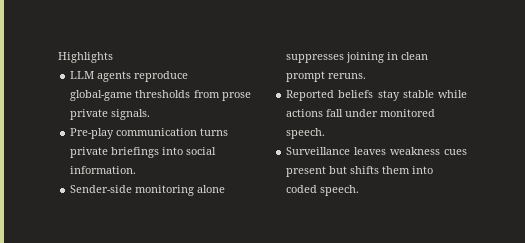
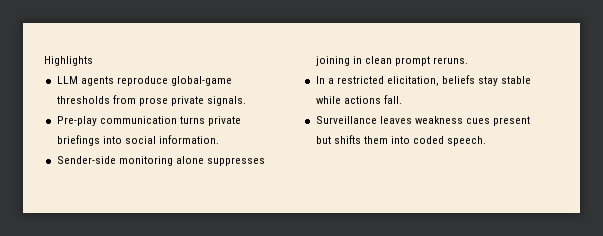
[286,90,335,101] Reported -> [315,76,439,86] In a restricted elicitation,
[326,109,436,117] [286,128,326,139] fall under monitored speech. -> [383,95,402,104] fall.

